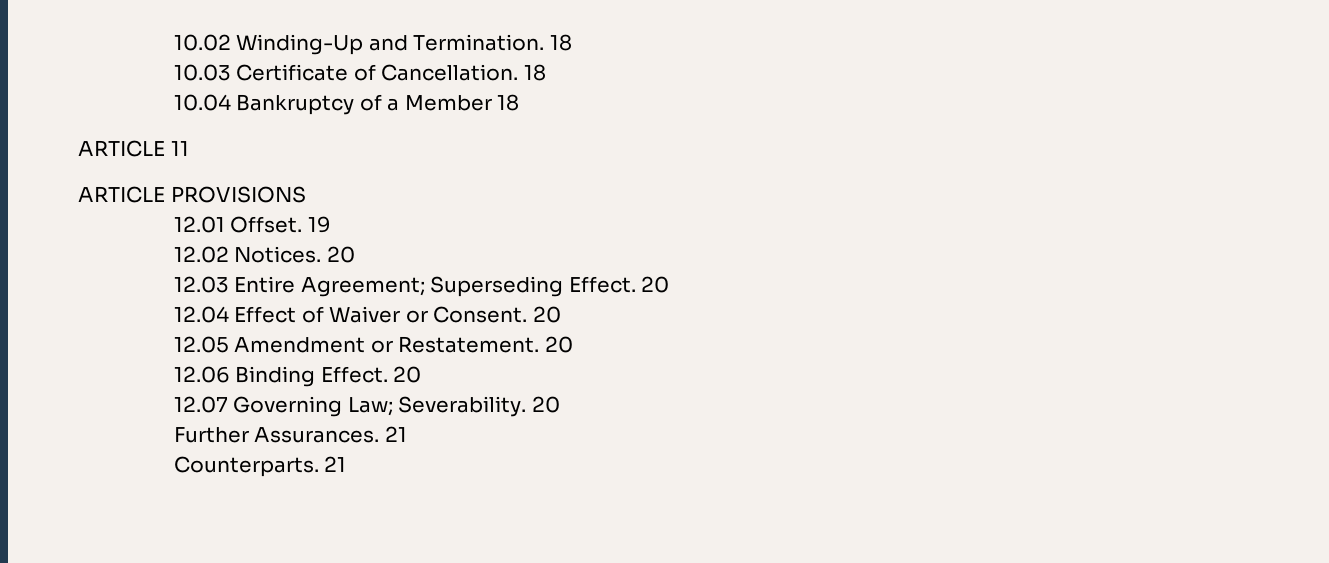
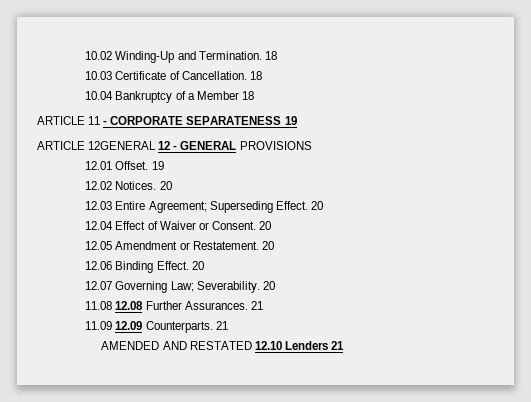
[78,186,165,203] // ARTICLE -> [103,116,297,125] [37,141,237,150] - CORPORATE SEPARATENESS 19 // ARTICLE 12GENERAL 12 - GENERAL
(560, 404) none -> [85,301,144,310] 11.08 12.08
(407, 434) none -> [85,321,143,330] 11.09 12.09
(347, 464) none -> [101,341,344,350] // AMENDED AND RESTATED 12.10 Lenders 21

